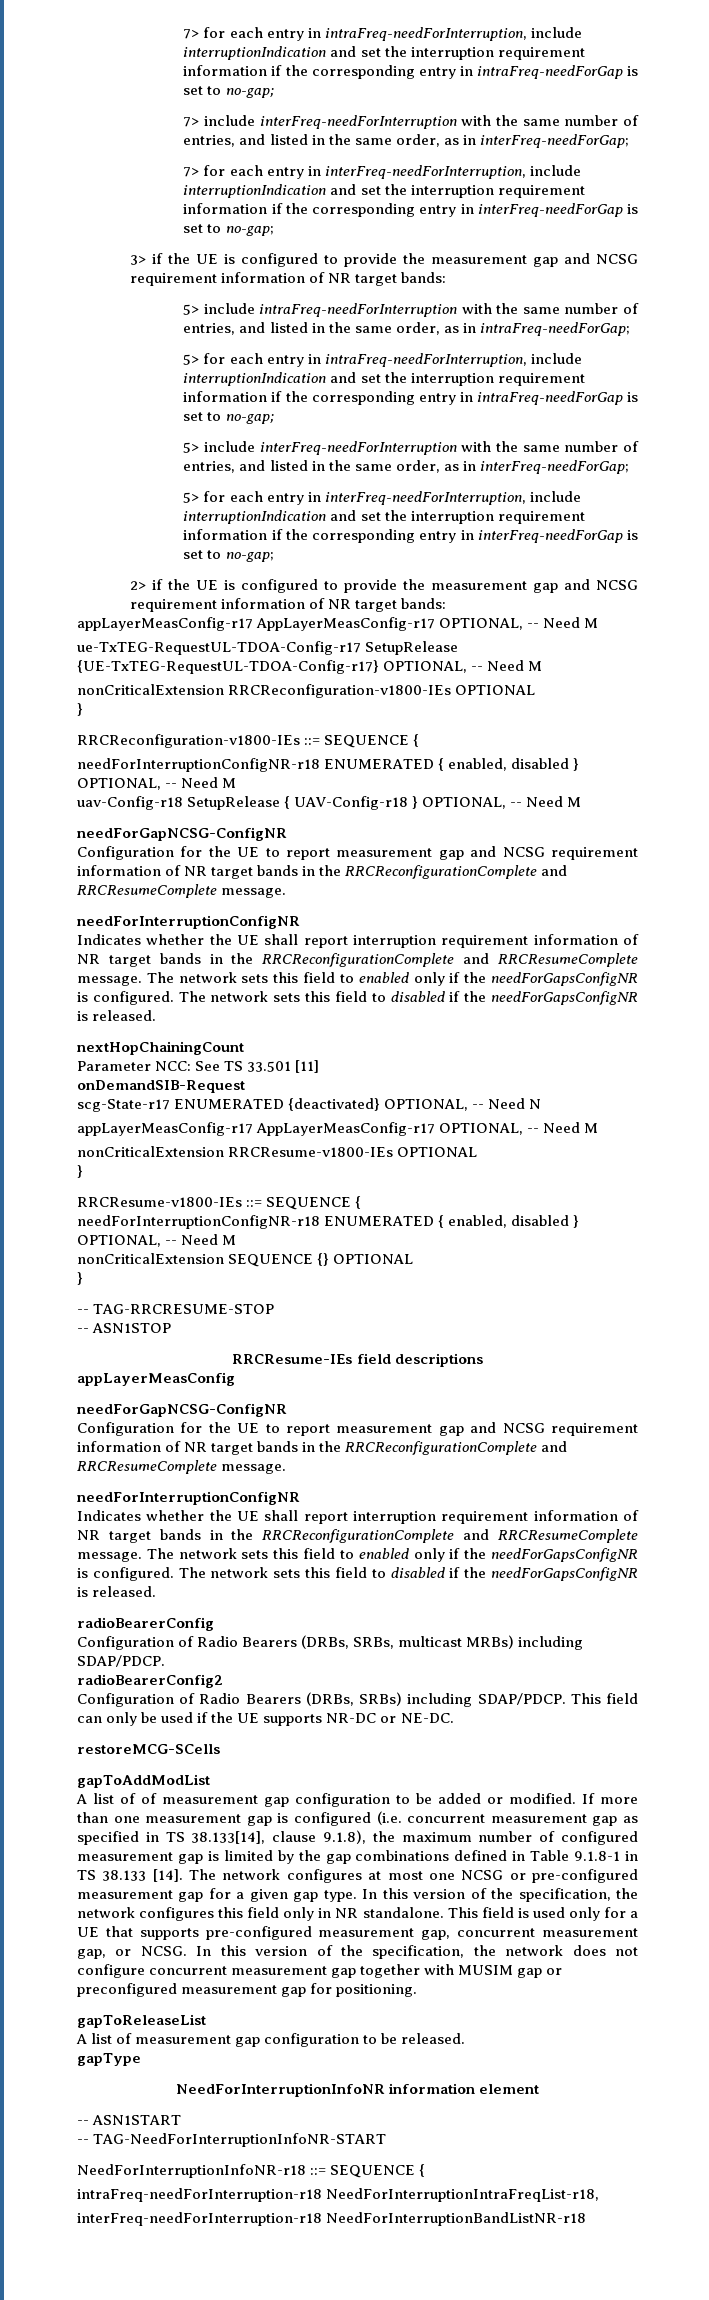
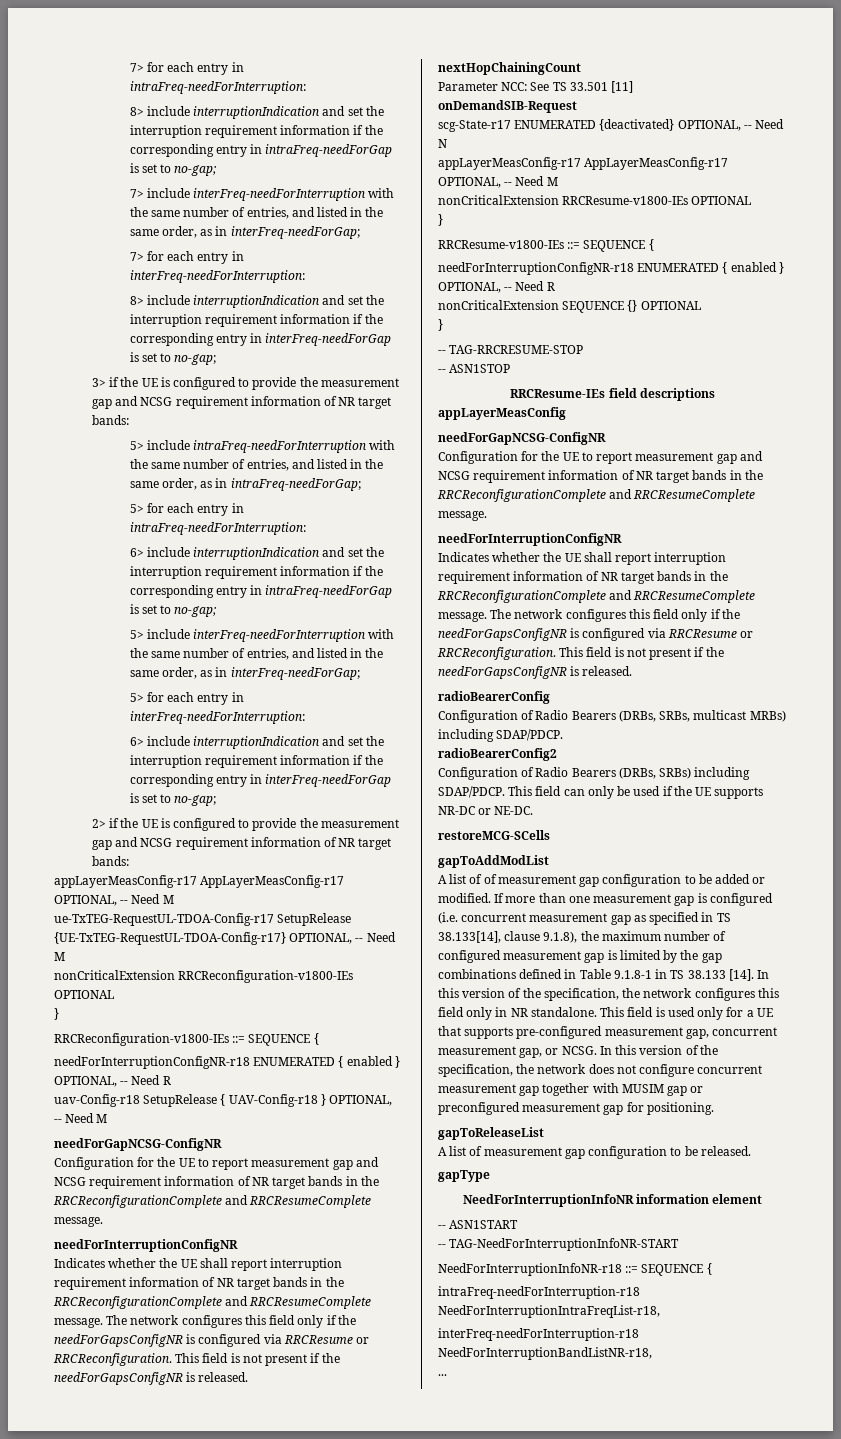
[183,27,527,41] 7> for each entry in intraFreq-needForInterruption, -> [129,62,244,75] [129,81,306,94] [129,107,144,116] 7> for each entry in intraFreq-needForInterruption: // 8>
[324,165,526,179] interFreq-needForInterruption, -> [129,270,305,283] [129,296,144,305] interFreq-needForInterruption: // 8>
[324,353,527,367] intraFreq-needForInterruption, -> [129,522,306,535] [129,548,144,557] intraFreq-needForInterruption: // 6>
[324,491,526,505] interFreq-needForInterruption, -> [129,711,305,724] [129,737,144,746] interFreq-needForInterruption: // 6>
[448,758,580,771] [77,777,237,790] enabled, disabled } OPTIONAL, -- Need M -> [346,1056,400,1068] [54,1075,171,1087] enabled } OPTIONAL, -- Need R
[241,972,638,986] [77,991,445,1005] sets this field to enabled only if the needForGapsConfigNR is configured. The network sets this field to disabled -> [181,1315,356,1328] [54,1334,370,1347] [53,1353,308,1366] configures this field only if the needForGapsConfigNR is configured via RRCResume or RRCReconfiguration. This field is not present
[448,1215,580,1228] [77,1234,237,1247] enabled, disabled } OPTIONAL, -- Need M -> [730,262,784,274] [438,281,555,293] enabled } OPTIONAL, -- Need R
[241,1548,638,1562] [77,1567,445,1581] sets this field to enabled only if the needForGapsConfigNR is configured. The network sets this field to disabled -> [565,609,740,622] [438,628,754,641] [437,647,692,660] configures this field only if the needForGapsConfigNR is configured via RRCResume or RRCReconfiguration. This field is not present
[189,1869,639,1883] [77,1888,357,1902] The network configures at most one NCSG or pre-configured measurement gap for a given gap type. -> (754, 975) none
[326,2212,587,2226] NeedForInterruptionBandListNR-r18 -> [438,1347,652,1360] [438,1374,447,1376] NeedForInterruptionBandListNR-r18, // ...

